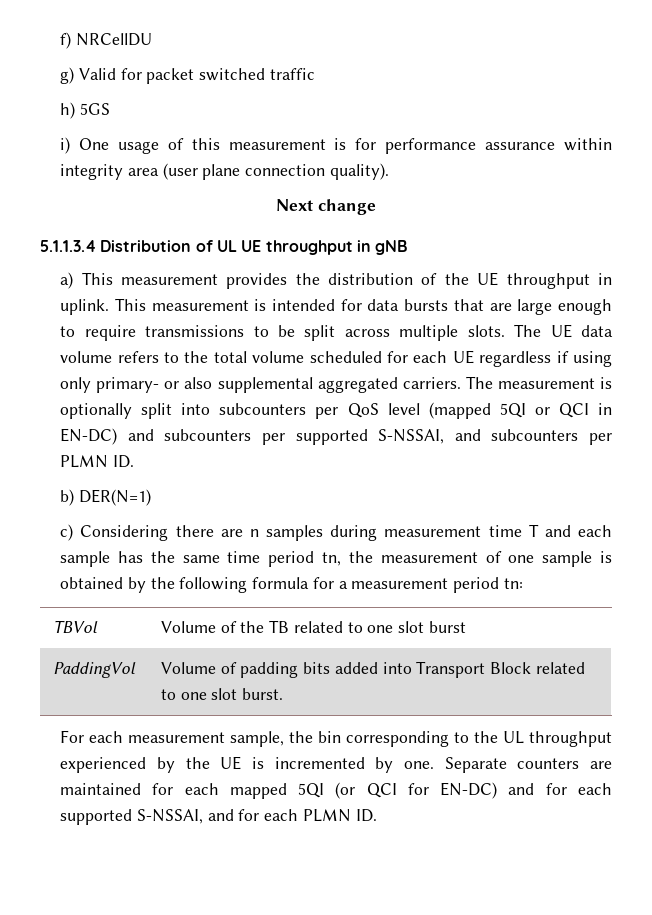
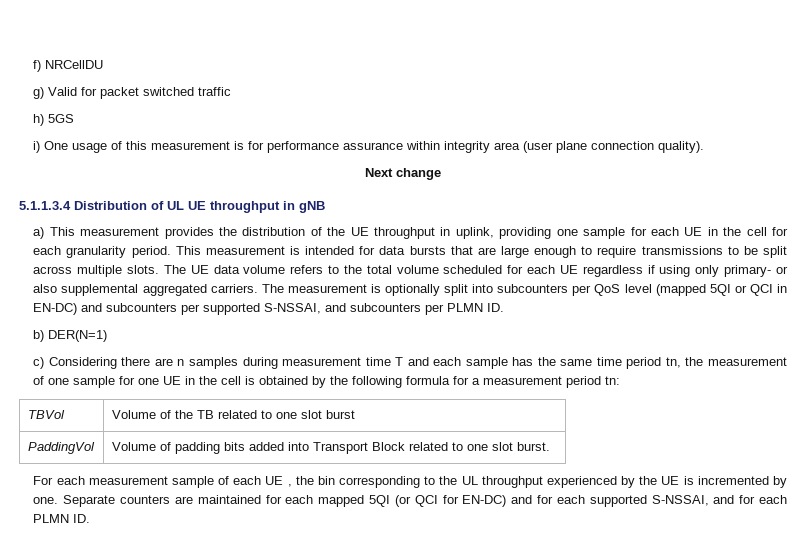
[60,299,110,315] uplink. -> [455,227,789,239] [33,246,171,258] uplink, providing one sample for each UE in the cell for each granularity period.
(593, 559) none -> [119,376,242,385] for one UE in the cell
[230,731,285,747] sample, -> [171,476,292,488] sample of each UE ,

